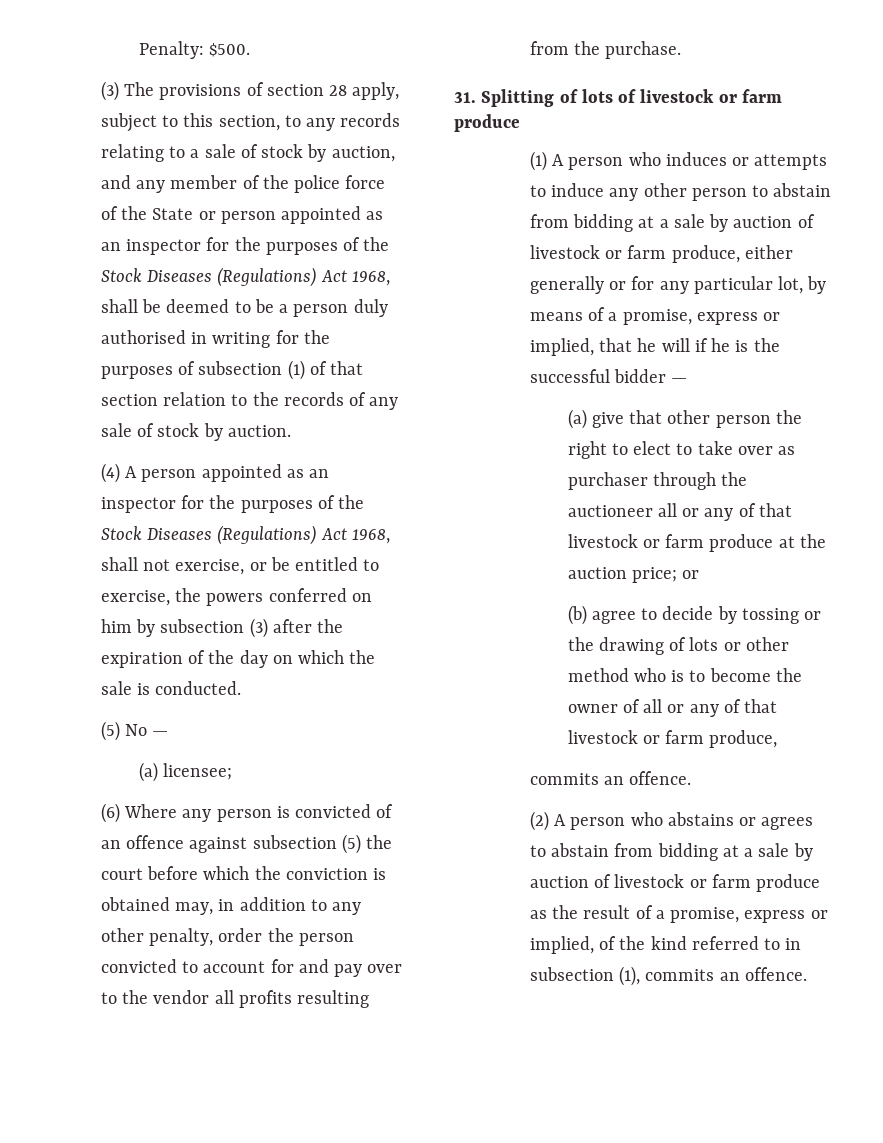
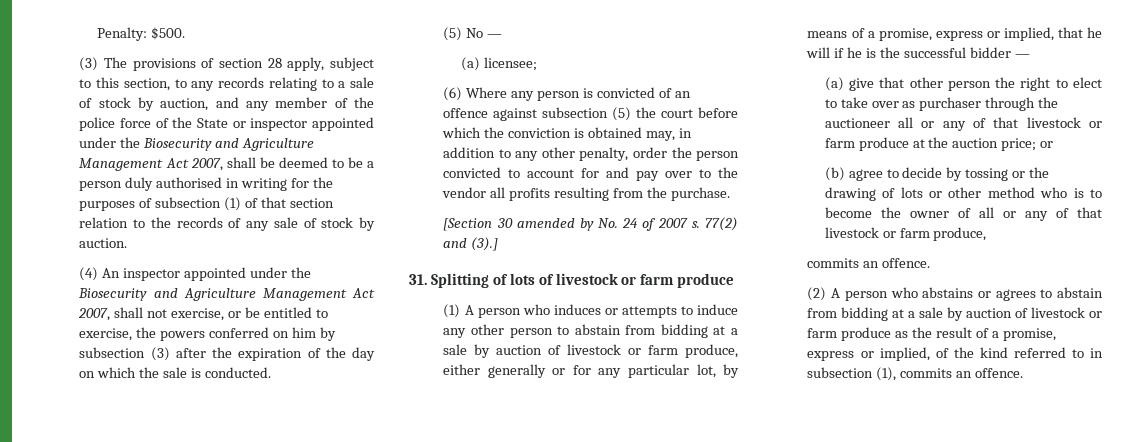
[220,206,384,224] [100,237,390,255] [100,267,390,287] person appointed as an inspector for the purposes of the Stock Diseases (Regulations) Act 1968, -> [250,117,374,131] [79,137,315,151] [79,158,223,171] inspector appointed under the Biosecurity and Agriculture Management Act 2007,
[125,464,330,482] [100,495,365,513] [100,525,390,545] A person appointed as an inspector for the purposes of the Stock Diseases (Regulations) Act 1968, -> [102,267,312,281] [78,288,375,301] [78,308,111,321] An inspector appointed under the Biosecurity and Agriculture Management Act 2007,
(682, 50) none -> [443,217,738,231] [443,237,499,251] // [Section 30 amended by No. 24 of 2007 s. 77(2) and (3).]

